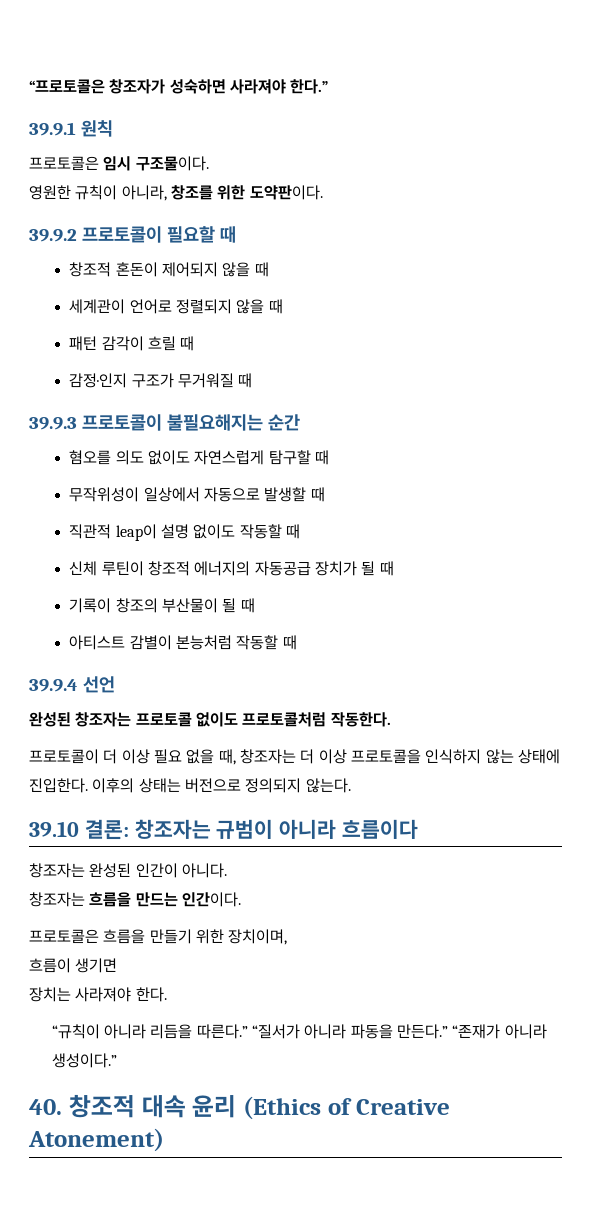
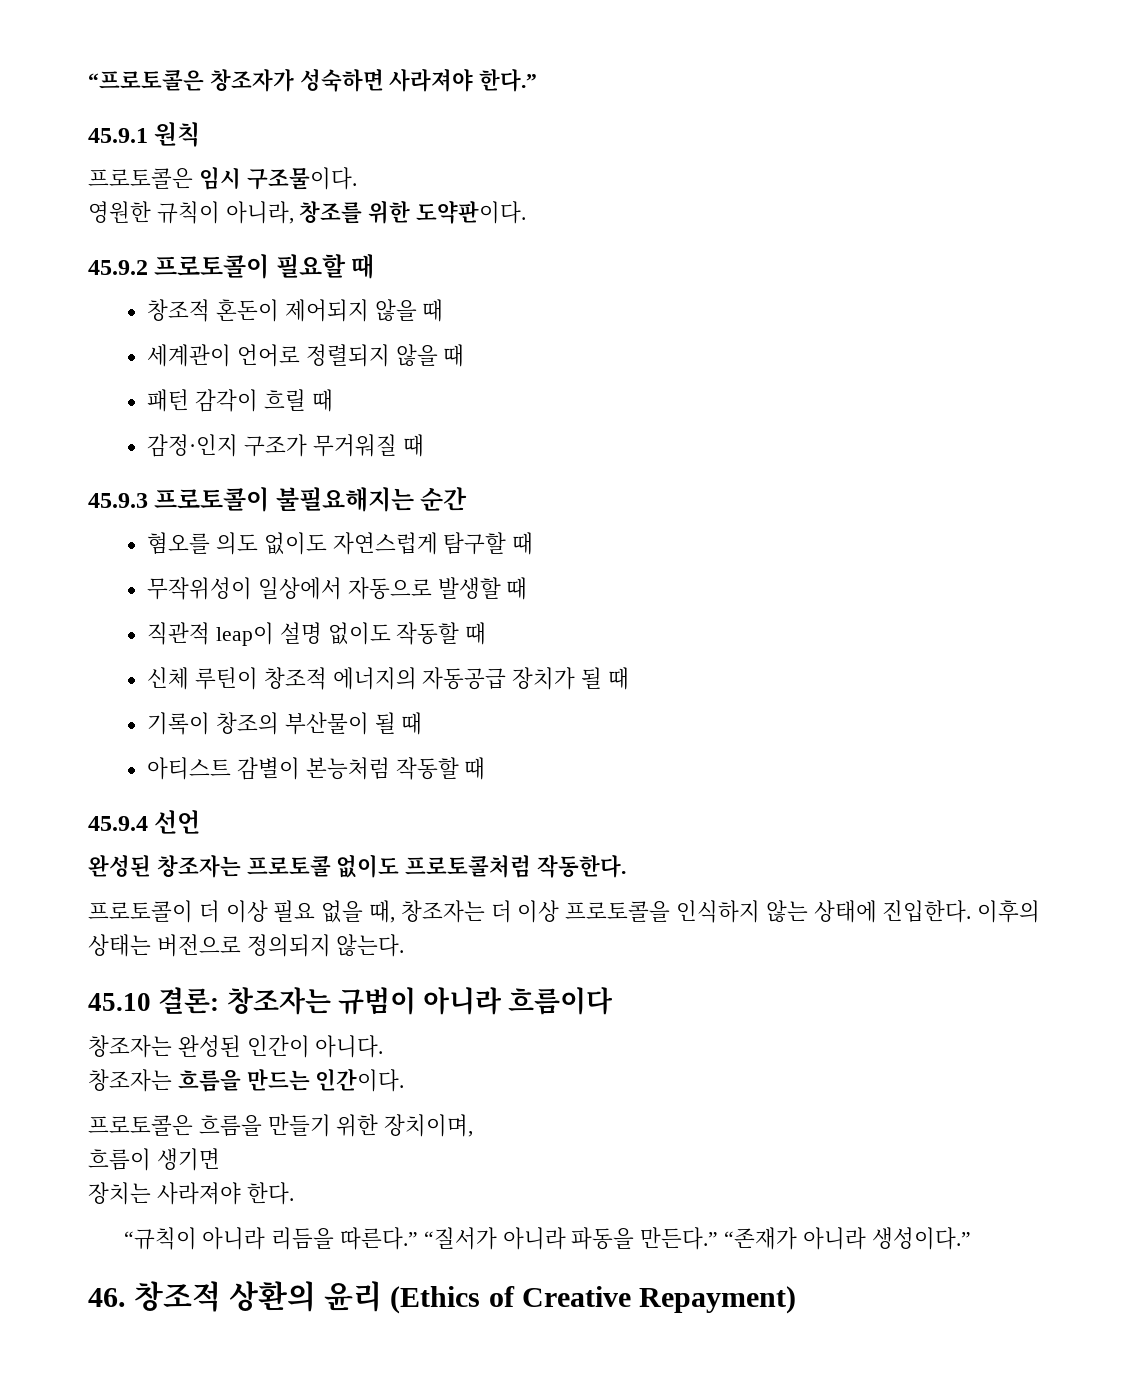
[29,122,76,136] 39.9.1 -> [88,128,148,143] 45.9.1
[29,229,77,242] 39.9.2 -> [88,260,148,275] 45.9.2
[29,417,77,430] 39.9.3 -> [88,493,148,508] 45.9.3
[29,679,78,692] 39.9.4 -> [88,816,148,831] 45.9.4
[29,821,79,837] 39.10 -> [88,993,151,1011] 45.10
[29,1094,186,1118] 40. 창조적 대속 -> [88,1281,317,1312] 46. 창조적 상환의
[28,1128,164,1152] Atonement) -> [638,1286,796,1314] Repayment)

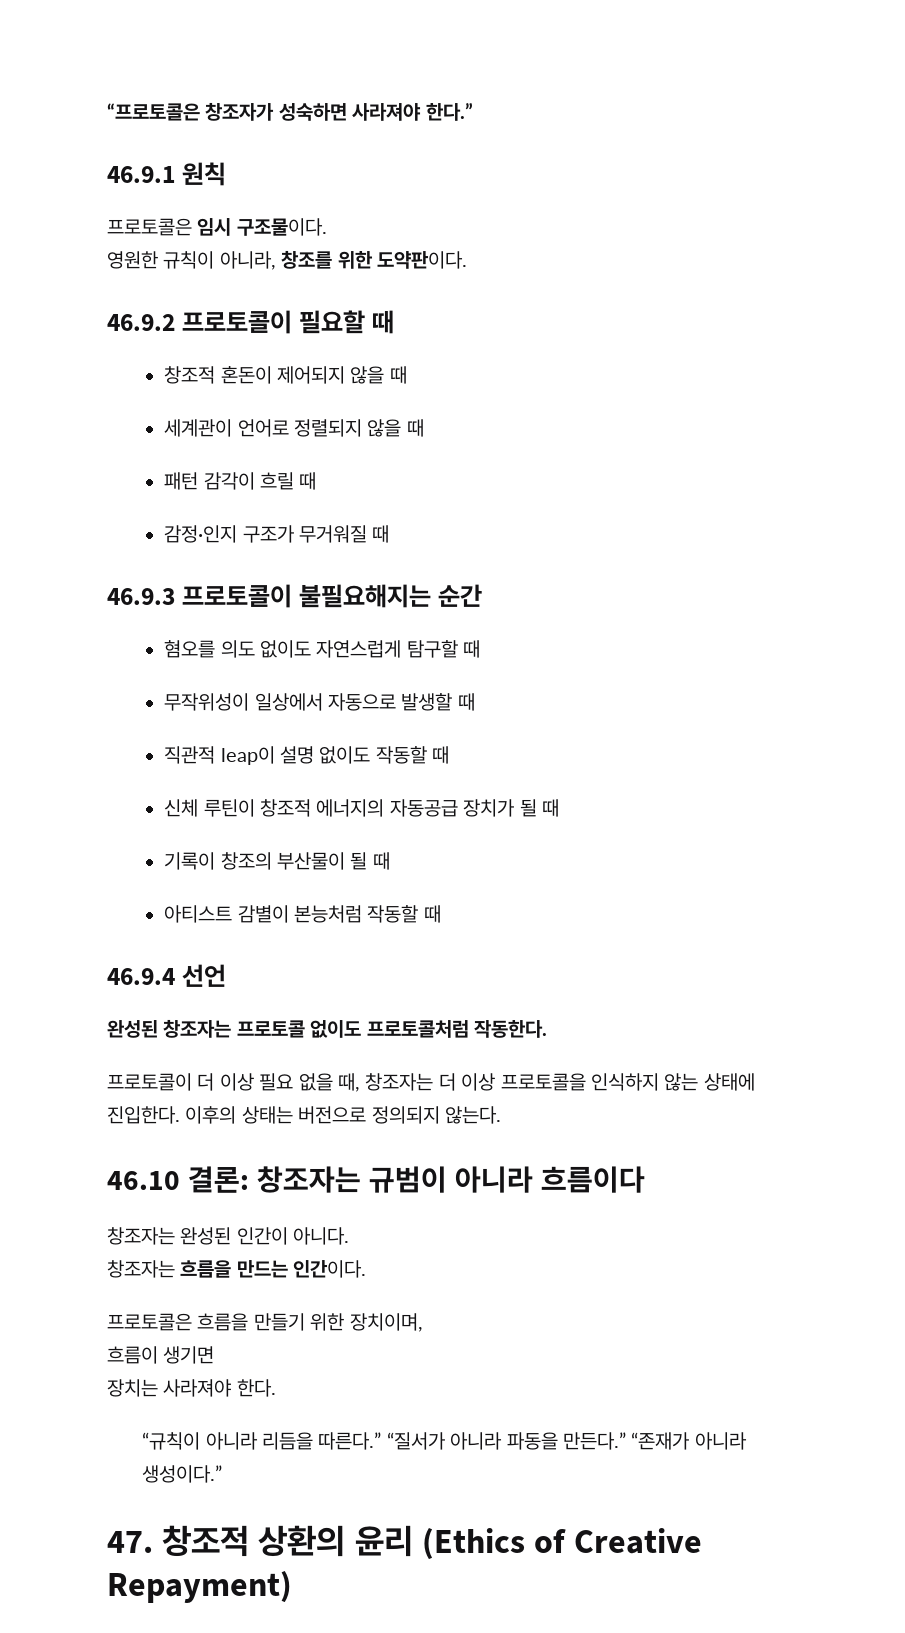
[88,128,148,143] 45.9.1 -> [107,166,175,183] 46.9.1
[88,260,148,275] 45.9.2 -> [107,314,175,331] 46.9.2
[88,493,148,508] 45.9.3 -> [107,588,175,605] 46.9.3
[88,816,148,831] 45.9.4 -> [107,968,175,985] 46.9.4
[88,993,151,1011] 45.10 -> [107,1171,180,1190] 46.10
[88,1288,126,1307] 46. -> [107,1531,153,1553] 47.

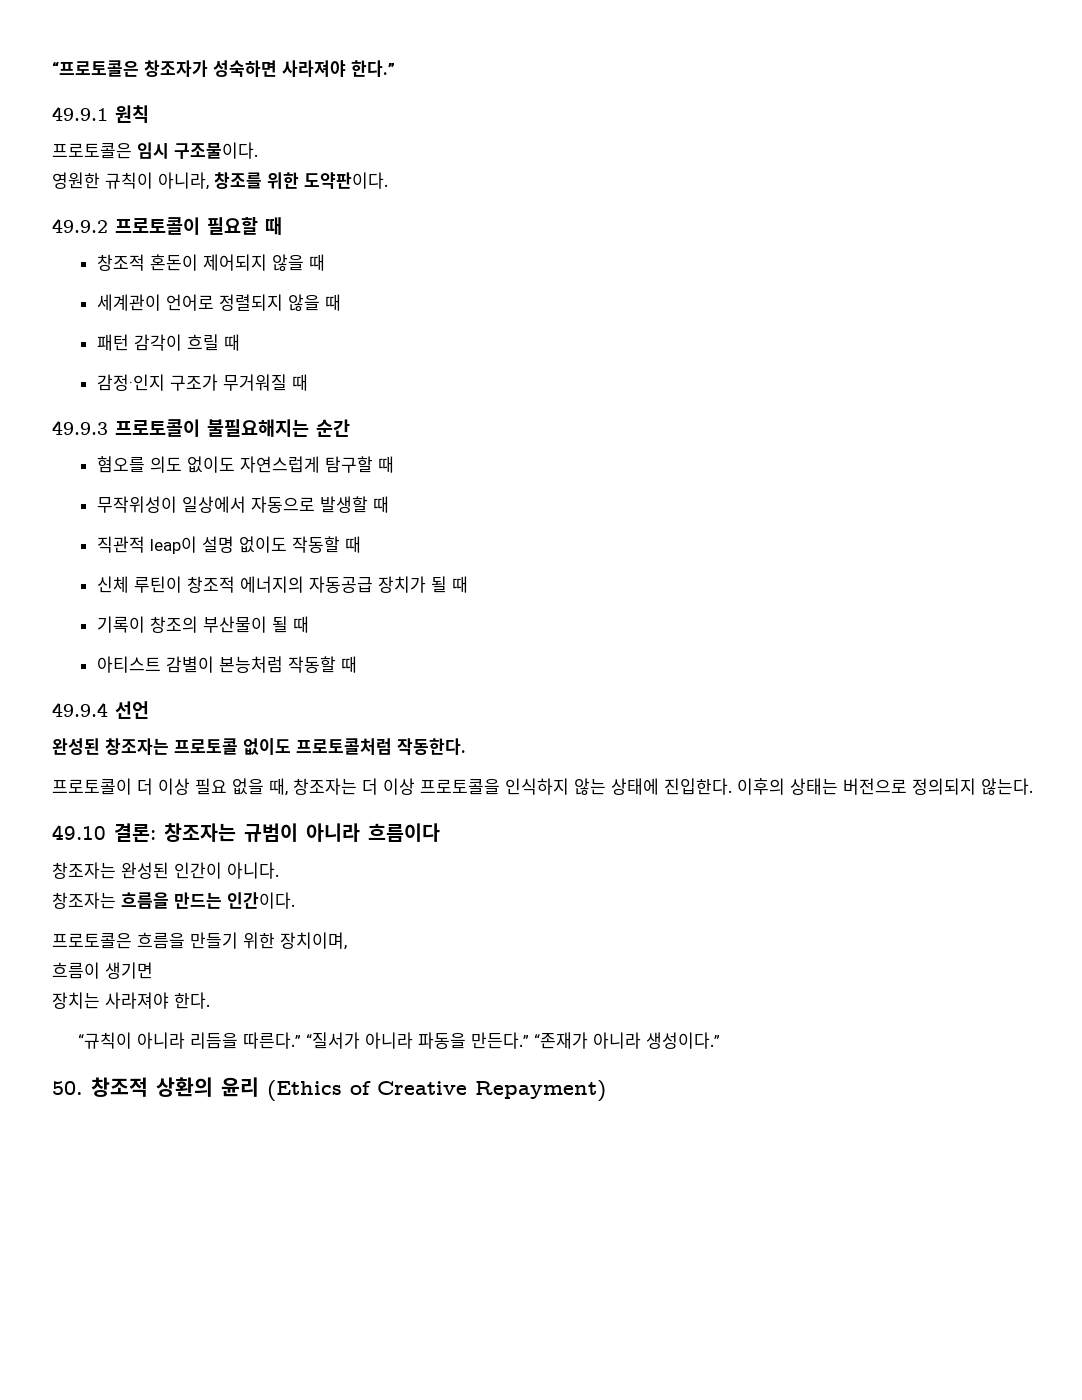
[107,166,175,183] 46.9.1 -> [52,106,108,121] 49.9.1
[107,314,175,331] 46.9.2 -> [52,218,108,233] 49.9.2
[107,588,175,605] 46.9.3 -> [52,420,108,435] 49.9.3
[107,968,175,985] 46.9.4 -> [52,702,108,717] 49.9.4
[107,1171,180,1190] 46.10 -> [52,825,106,840] 49.10
[107,1531,153,1553] 47. -> [52,1081,83,1095] 50.

